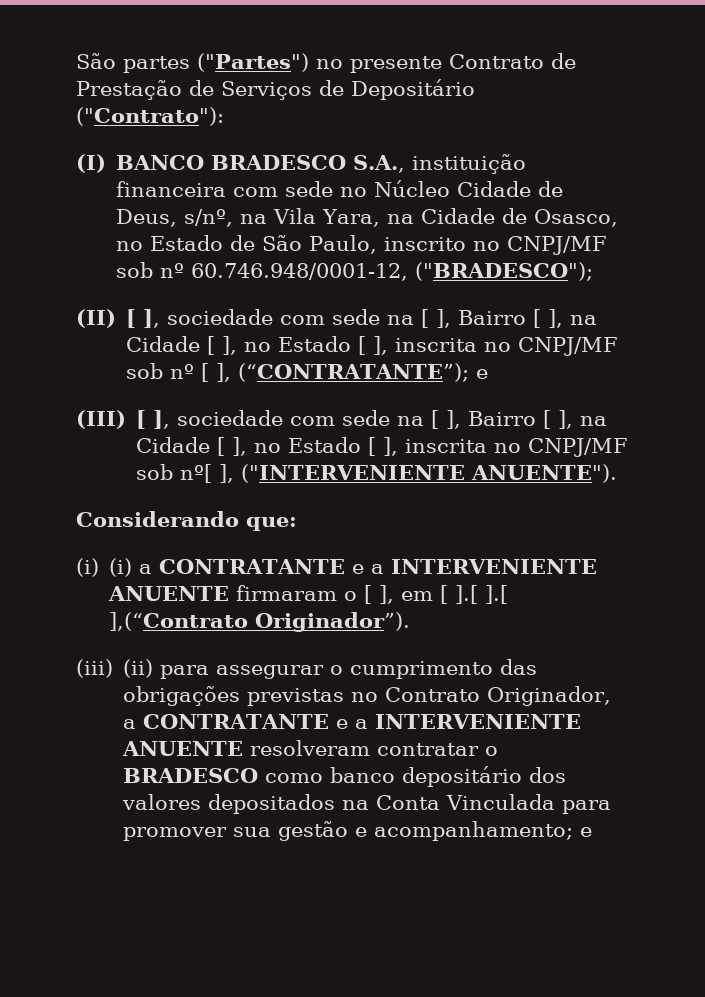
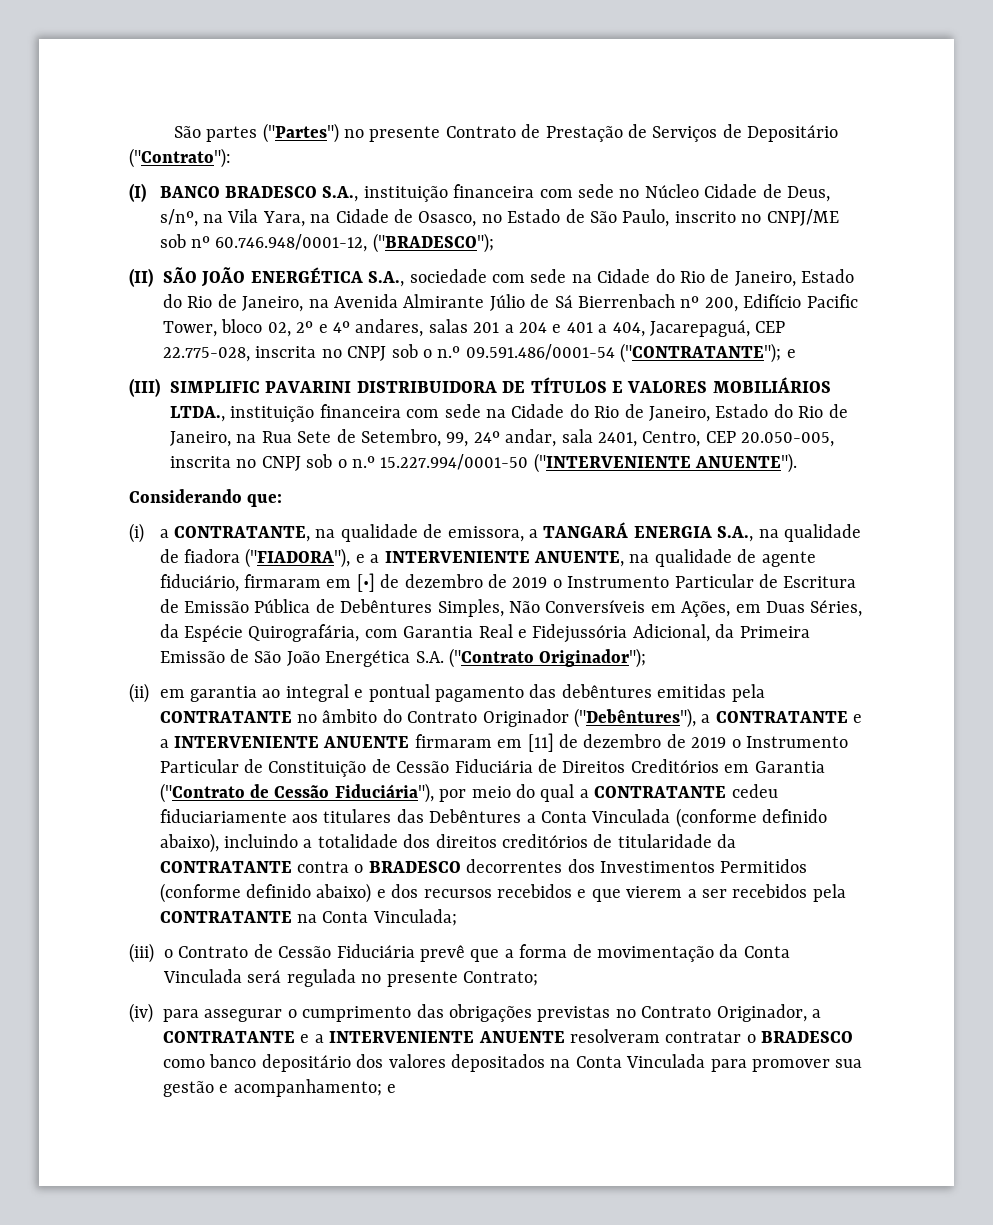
[507,236,608,255] CNPJ/MF -> [766,209,839,226] CNPJ/ME
[126,309,598,328] [126,336,619,356] [126,363,489,382] [76,410,608,429] [136,437,629,457] [136,464,235,483] [ ], sociedade com sede na [ ], Bairro [ ], na Cidade [ ], no Estado [ ], inscrita no CNPJ/MF sob nº [ ], (“CONTRATANTE”); e // (III) [ ], sociedade com sede na [ ], Bairro [ ], na Cidade [ ], no Estado [ ], inscrita no CNPJ/MF sob nº[ ], -> [163,267,855,287] [163,294,858,312] [163,319,786,337] [163,343,796,363] [129,377,831,397] [170,404,848,422] [170,429,835,447] [170,454,529,471] SÃO JOÃO ENERGÉTICA S.A., sociedade com sede na Cidade do Rio de Janeiro, Estado do Rio de Janeiro, na Avenida Almirante Júlio de Sá Bierrenbach nº 200, Edifício Pacific Tower, bloco 02, 2º e 4º andares, salas 201 a 204 e 401 a 404, Jacarepaguá, CEP 22.775-028, inscrita no CNPJ sob o n.º 09.591.486/0001-54 ("CONTRATANTE"); e // (III) SIMPLIFIC PAVARINI DISTRIBUIDORA DE TÍTULOS E VALORES MOBILIÁRIOS LTDA., instituição financeira com sede na Cidade do Rio de Janeiro, Estado do Rio de Janeiro, na Rua Sete de Setembro, 99, 24º andar, sala 2401, Centro, CEP 20.050-005, inscrita no CNPJ sob o n.º 15.227.994/0001-50
[109,558,133,577] (i) -> [159,522,862,542] [159,548,816,568] [159,573,857,592] [159,599,863,617] [159,624,810,643] [159,648,647,668] [129,683,765,703] [159,708,697,728] a CONTRATANTE, na qualidade de emissora, a TANGARÁ ENERGIA S.A., na qualidade de fiadora ("FIADORA"), e a INTERVENIENTE ANUENTE, na qualidade de agente fiduciário, firmaram em [•] de dezembro de 2019 o Instrumento Particular de Escritura de Emissão Pública de Debêntures Simples, Não Conversíveis em Ações, em Duas Séries, da Espécie Quirografária, com Garantia Real e Fidejussória Adicional, da Primeira Emissão de São João Energética S.A. ("Contrato Originador"); // (ii) em garantia ao integral e pontual pagamento das debêntures emitidas pela CONTRATANTE no âmbito do Contrato Originador ("Debêntures"),
[344,585,509,604] [109,612,411,632] [76,659,154,678] o [ ], em [ ].[ ].[ ],(“Contrato Originador”). // (iii) (ii) -> [497,733,849,752] [159,759,825,777] [159,783,778,803] [159,808,828,828] [159,833,737,853] [159,859,808,873] [159,883,846,903] [159,909,457,926] [129,943,790,963] [163,969,538,987] [129,1003,153,1023] em [11] de dezembro de 2019 o Instrumento Particular de Constituição de Cessão Fiduciária de Direitos Creditórios em Garantia ("Contrato de Cessão Fiduciária"), por meio do qual a CONTRATANTE cedeu fiduciariamente aos titulares das Debêntures a Conta Vinculada (conforme definido abaixo), incluindo a totalidade dos direitos creditórios de titularidade da CONTRATANTE contra o BRADESCO decorrentes dos Investimentos Permitidos (conforme definido abaixo) e dos recursos recebidos e que vierem a ser recebidos pela CONTRATANTE na Conta Vinculada; // (iii) o Contrato de Cessão Fiduciária prevê que a forma de movimentação da Conta Vinculada será regulada no presente Contrato; // (iv)

